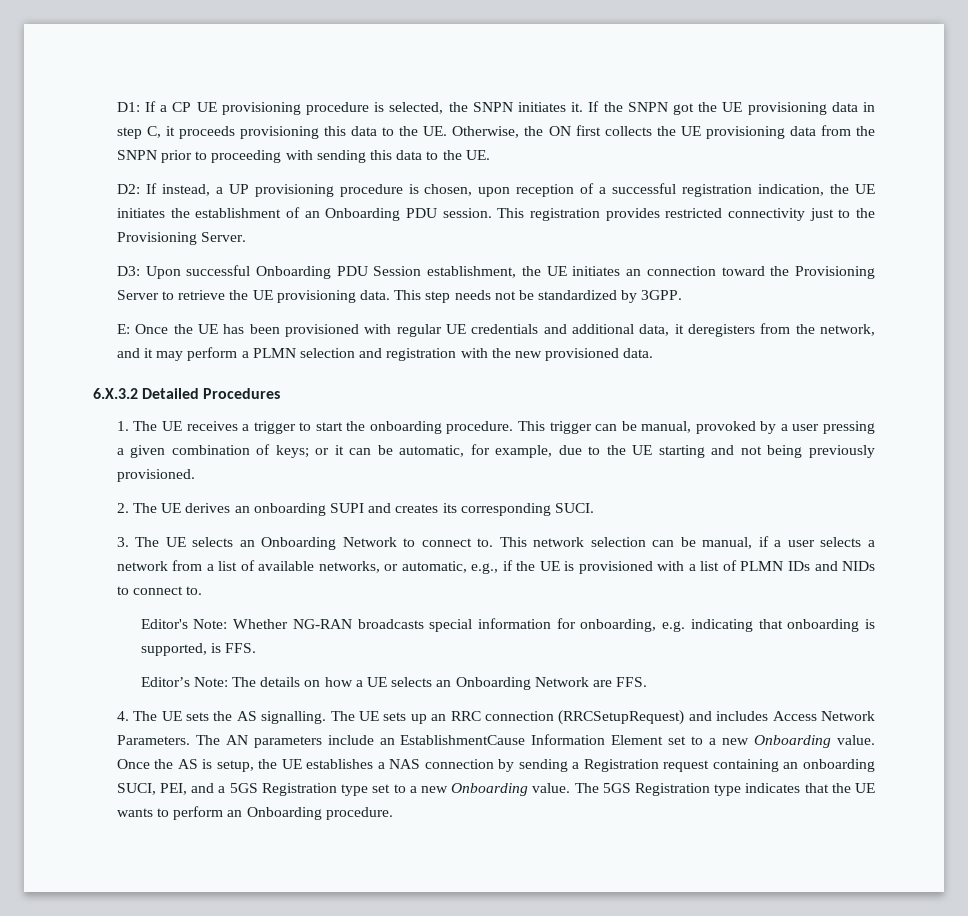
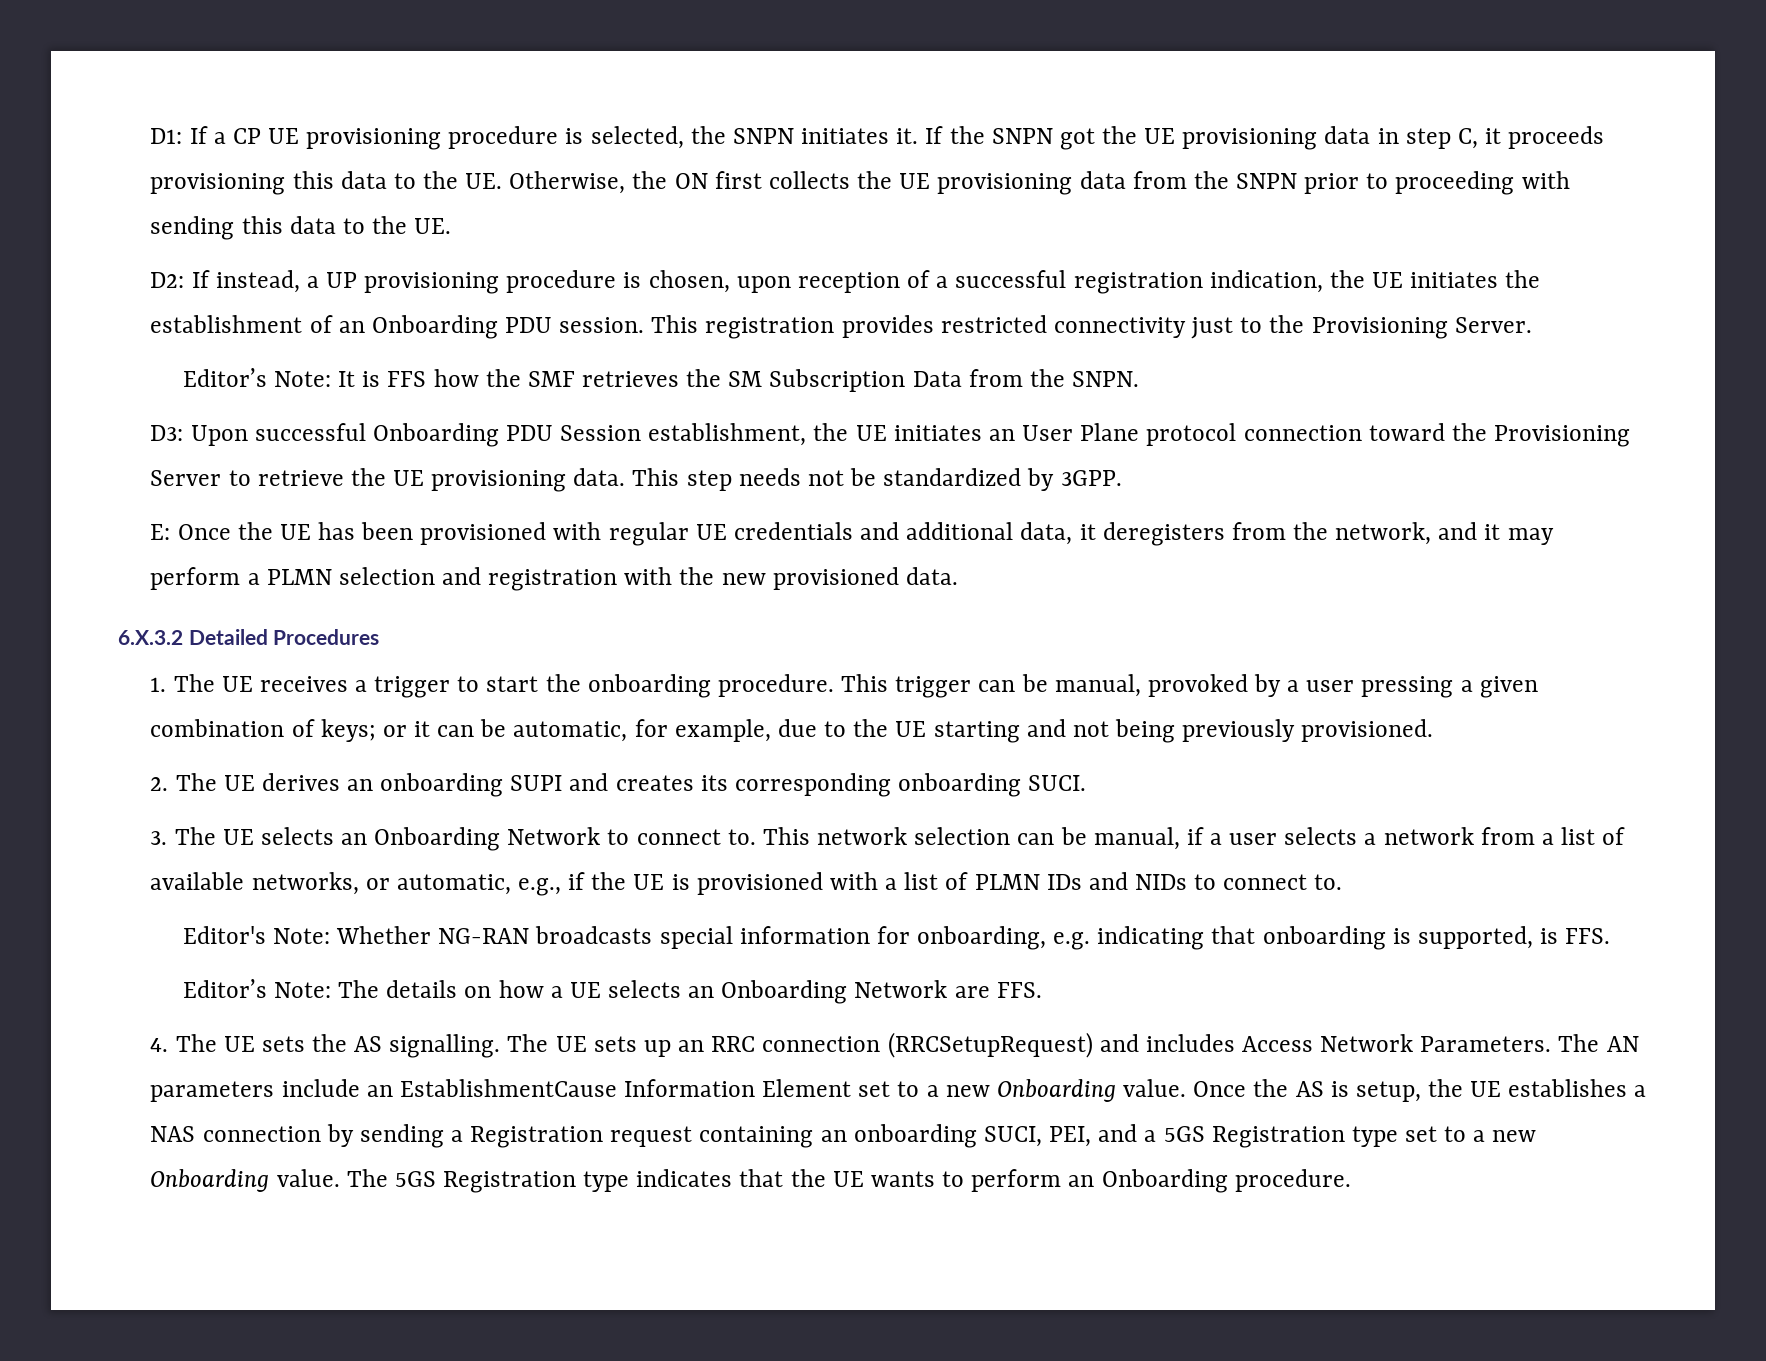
(247, 237) none -> [182,368,1140,392] // Editor’s Note: It is FFS how the SMF retrieves the SM Subscription Data from the SNPN.
(642, 272) none -> [1022,423,1237,446] User Plane protocol
(551, 509) none -> [898,773,1022,797] onboarding

